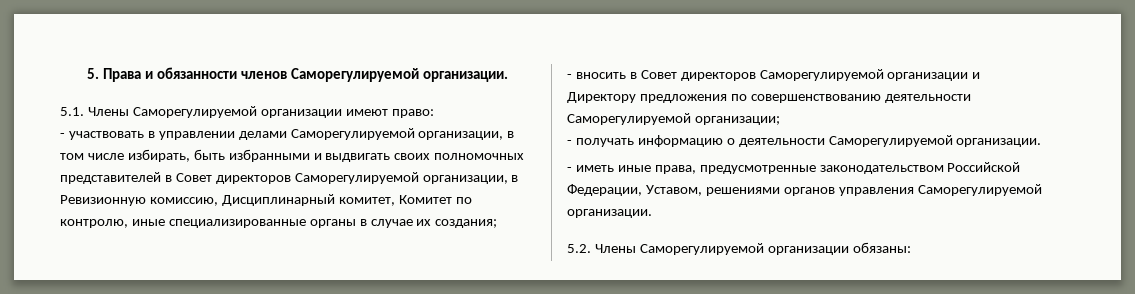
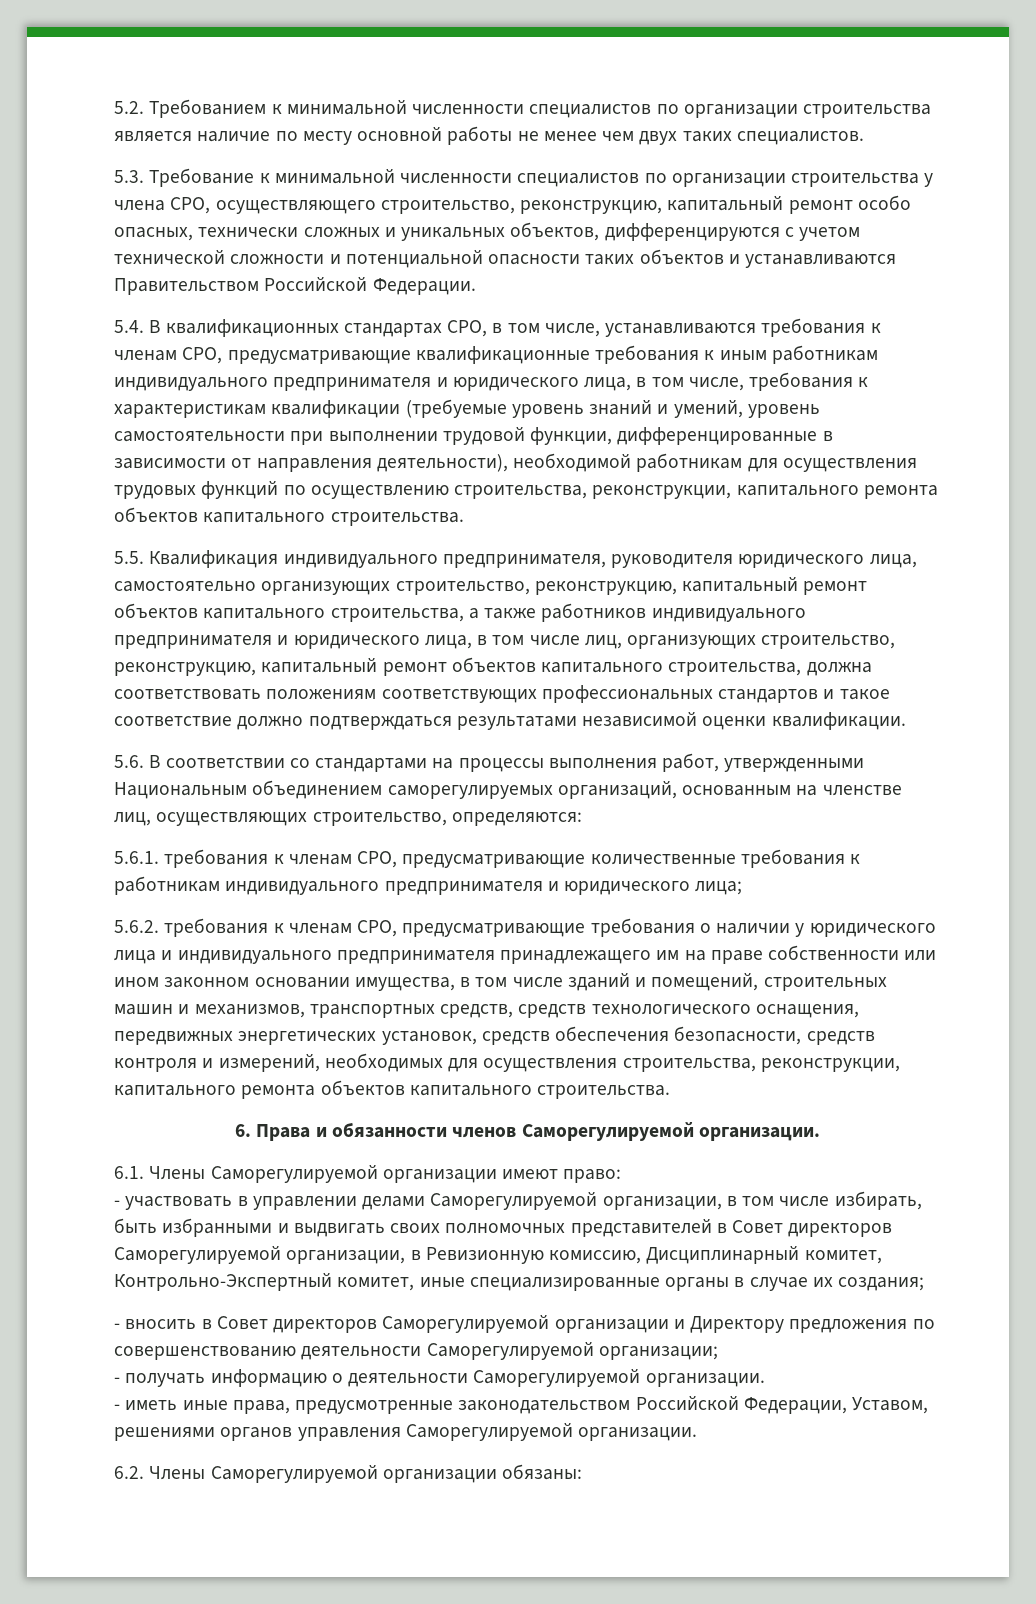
[87,68,100,79] 5. -> [114,99,932,118] [114,126,864,145] [114,168,934,187] [114,195,911,214] [114,222,861,241] [114,249,897,268] [114,276,476,295] [114,318,881,337] [114,345,878,364] [114,372,869,391] [114,399,820,418] [114,426,833,445] [114,453,917,472] [114,480,938,499] [114,507,464,526] [114,550,917,568] [114,576,868,595] [114,603,806,622] [114,635,896,649] [114,657,872,676] [114,685,890,703] [114,711,906,730] [114,753,865,772] [114,780,902,799] [114,812,582,826] [114,849,861,868] [114,876,743,895] [114,918,936,937] [114,945,937,964] [114,972,887,991] [114,1004,859,1018] [114,1026,875,1045] [114,1053,900,1072] [114,1080,671,1099] [235,1124,252,1137] 5.2. Требованием к минимальной численности специалистов по организации строительства является наличие по месту основной работы не менее чем двух таких специалистов. // 5.3. Требование к минимальной численности специалистов по организации строительства у члена СРО, осуществляющего строительство, реконструкцию, капитальный ремонт особо опасных, технически сложных и уникальных объектов, дифференцируются с учетом технической сложности и потенциальной опасности таких объектов и устанавливаются Правительством Российской Федерации. // 5.4. В квалификационных стандартах СРО, в том числе, устанавливаются требования к членам СРО, предусматривающие квалификационные требования к иным работникам индивидуального предпринимателя и юридического лица, в том числе, требования к характеристикам квалификации (требуемые уровень знаний и умений, уровень самостоятельности при выполнении трудовой функции, дифференцированные в зависимости от направления деятельности), необходимой работникам для осуществления трудовых функций по осуществлению строительства, реконструкции, капитального ремонта объектов капитального строительства. // 5.5. Квалификация индивидуального предпринимателя, руководителя юридического лица, самостоятельно организующих строительство, реконструкцию, капитальный ремонт объектов капитального строительства, а также работников индивидуального предпринимателя и юридического лица, в том числе лиц, организующих строительство, реконструкцию, капитальный ремонт объектов капитального строительства, должна соответствовать положениям соответствующих профессиональных стандартов и такое соответствие должно подтверждаться результатами независимой оценки квалификации. // 5.6. В соответствии со стандартами на процессы выполнения работ, утвержденными Национальным объединением саморегулируемых организаций, основанным на членстве лиц, осуществляющих строительство, определяются: // 5.6.1. требования к членам СРО, предусматривающие количественные требования к работникам индивидуального предпринимателя и юридического лица; // 5.6.2. требования к членам СРО, предусматривающие требования о наличии у юридического лица и индивидуального предпринимателя принадлежащего им на праве собственности или ином законном основании имущества, в том числе зданий и помещений, строительных машин и механизмов, транспортных средств, средств технологического оснащения, передвижных энергетических установок, средств обеспечения безопасности, средств контроля и измерений, необходимых для осуществления строительства, реконструкции, капитального ремонта объектов капитального строительства. // 6.
[60,107,84,116] 5.1. -> [114,1166,144,1179] 6.1.
[398,195,472,204] [60,219,128,228] Комитет по контролю, -> [114,1272,415,1291] Контрольно-Экспертный комитет,
[567,244,591,253] 5.2. -> [114,1466,144,1479] 6.2.

